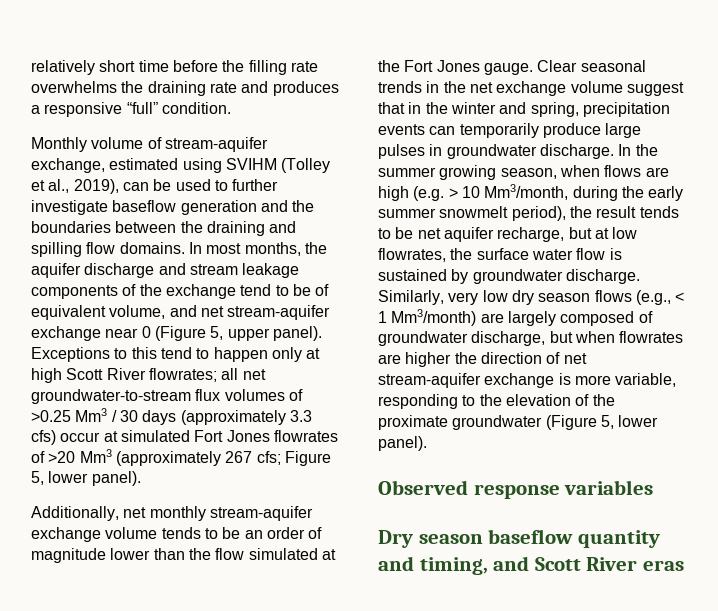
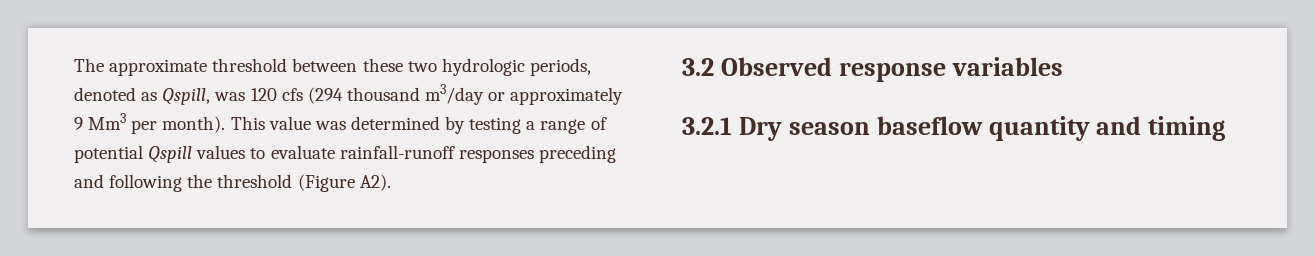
[31,60,318,75] [31,81,339,96] [31,102,231,117] [31,137,268,152] [31,158,331,173] [31,179,279,194] [31,200,315,215] [31,221,297,236] [31,242,327,257] [31,263,300,278] [31,284,330,299] [31,305,331,320] [31,326,322,341] [31,347,321,362] [31,368,266,383] [31,389,303,404] [31,408,312,425] [31,430,338,445] [31,449,331,466] [31,471,141,486] [31,506,313,521] [31,527,323,542] [31,548,336,563] [378,60,646,75] [378,81,684,96] [378,102,670,117] [378,123,642,138] [378,144,658,159] [378,165,669,180] [378,184,684,201] [378,206,679,221] [378,227,638,242] [378,248,622,262] [378,269,640,284] [378,290,685,305] [378,309,653,326] [378,331,684,346] [378,352,587,367] [378,373,677,388] [378,394,615,409] [378,415,659,430] [378,436,427,451] relatively short time before the filling rate overwhelms the draining rate and produces a responsive “full” condition. // Monthly volume of stream-aquifer exchange, estimated using SVIHM (Tolley et al., 2019), can be used to further investigate baseflow generation and the boundaries between the draining and spilling flow domains. In most months, the aquifer discharge and stream leakage components of the exchange tend to be of equivalent volume, and net stream-aquifer exchange near 0 (Figure 5, upper panel). Exceptions to this tend to happen only at high Scott River flowrates; all net groundwater-to-stream flux volumes of >0.25 Mm3 / 30 days (approximately 3.3 cfs) occur at simulated Fort Jones flowrates of >20 Mm3 (approximately 267 cfs; Figure 5, lower panel). // Additionally, net monthly stream-aquifer exchange volume tends to be an order of magnitude lower than the flow simulated at the Fort Jones gauge. Clear seasonal trends in the net exchange volume suggest that in the winter and spring, precipitation events can temporarily produce large pulses in groundwater discharge. In the summer growing season, when flows are high (e.g. > 10 Mm3/month, during the early summer snowmelt period), the result tends to be net aquifer recharge, but at low flowrates, the surface water flow is sustained by groundwater discharge. Similarly, very low dry season flows (e.g., < 1 Mm3/month) are largely composed of groundwater discharge, but when flowrates are higher the direction of net stream-aquifer exchange is more variable, responding to the elevation of the proximate groundwater (Figure 5, lower panel). // -> [74,58,591,76] [74,84,624,105] [74,113,607,134] [74,145,616,163] [74,174,391,192] [682,58,714,76] The approximate threshold between these two hydrologic periods, denoted as Qspill, was 120 cfs (294 thousand m3/day or approximately 9 Mm3 per month). This value was determined by testing a range of potential Qspill values to evaluate rainfall-runoff responses preceding and following the threshold (Figure A2). // 3.2
(654, 487) none -> [682,117,732,135] 3.2.1
[419,556,684,575] timing, and Scott River eras -> [1148,116,1226,141] timing

